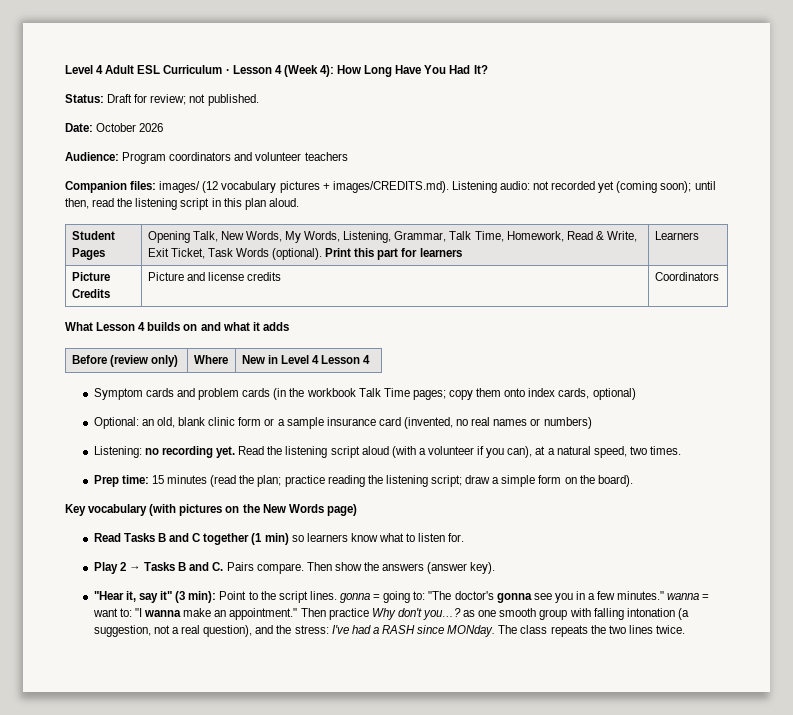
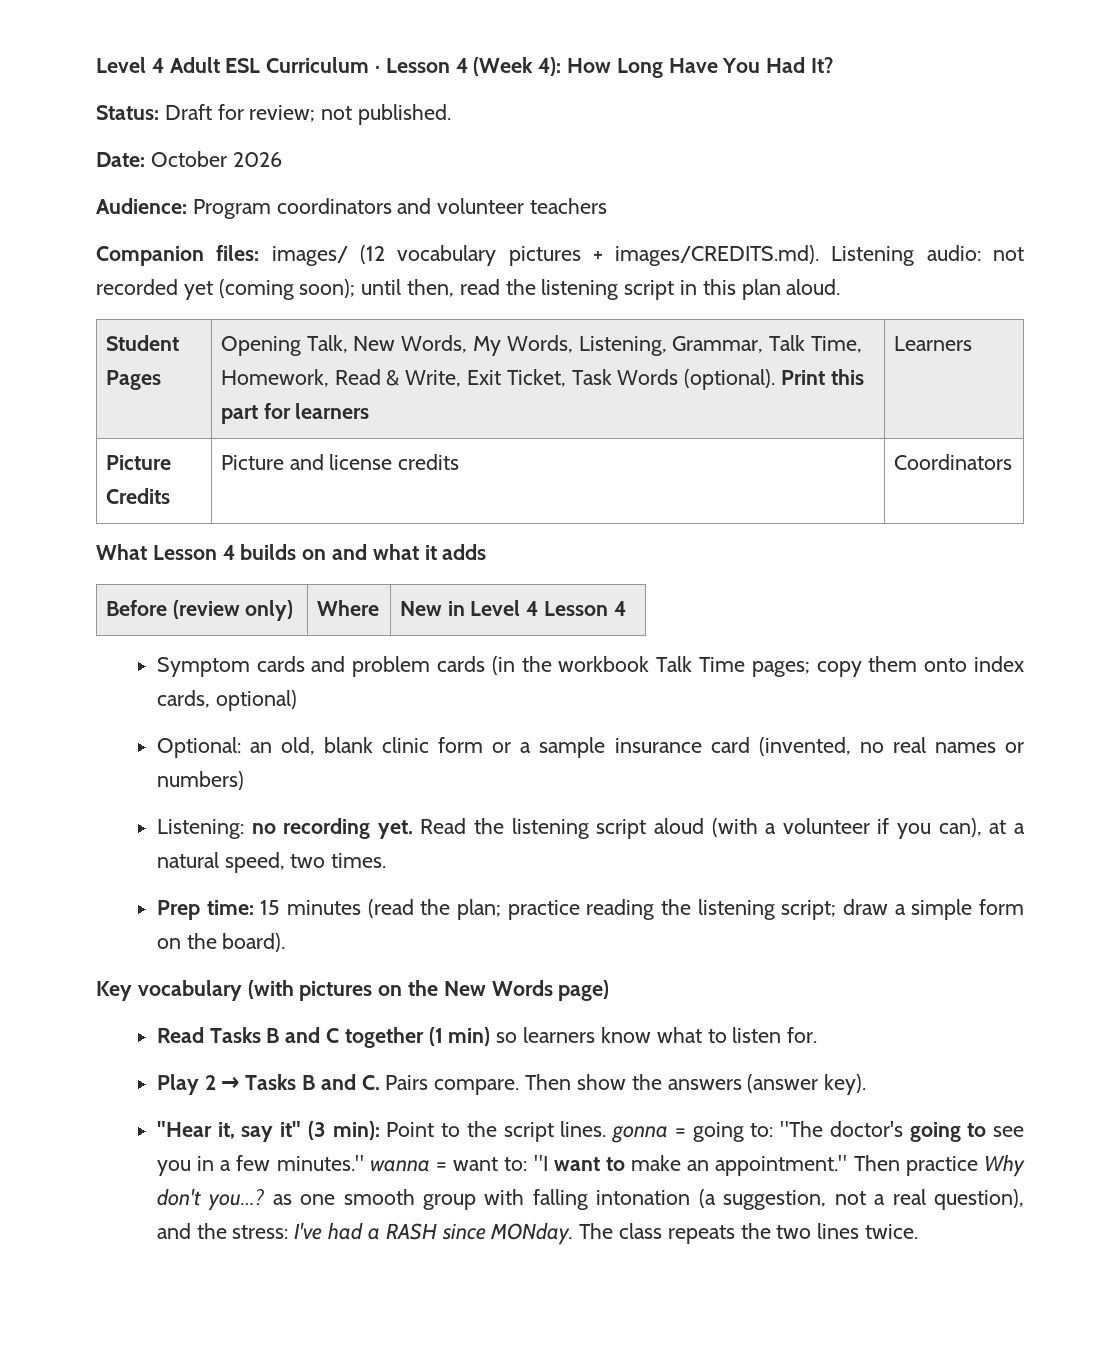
[496,593,532,603] gonna -> [909,1122,987,1142] going to
[144,610,182,617] wanna -> [553,1157,625,1171] want to

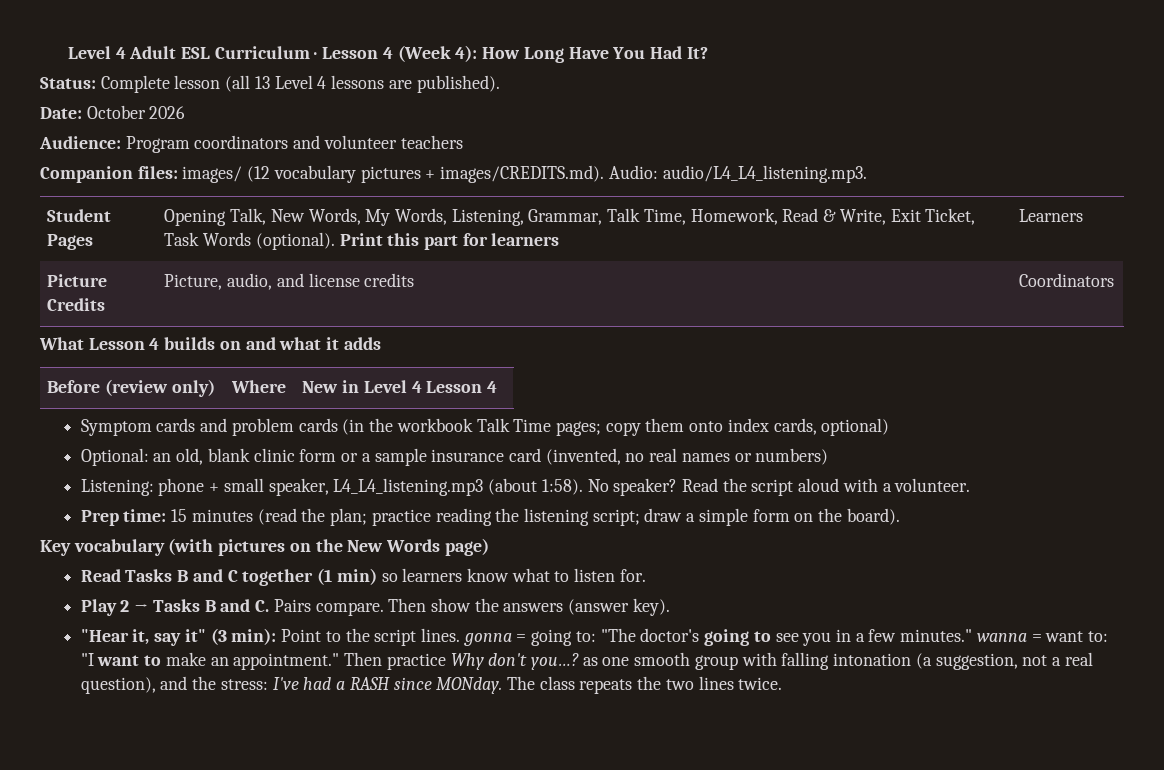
[164,104,452,125] Draft for review; not published. -> [100,75,500,93] Complete lesson (all 13 Level 4 lessons are published).
[831,245,1024,266] [96,279,841,300] Listening audio: not recorded yet (coming soon); until then, read the listening script in this plan aloud. -> [608,165,867,183] Audio: audio/L4_L4_listening.mp3.
[220,455,284,470] Picture -> [164,273,273,290] Picture, audio,
[251,818,413,839] no recording yet. -> [158,478,678,496] phone + small speaker, L4_L4_listening.mp3 (about 1:58). No speaker?
[511,818,589,839] listening -> (747, 485) none
[711,818,1025,839] [156,852,387,873] (with a volunteer if you can), at a natural speed, two times. -> [842,478,971,492] with a volunteer.

